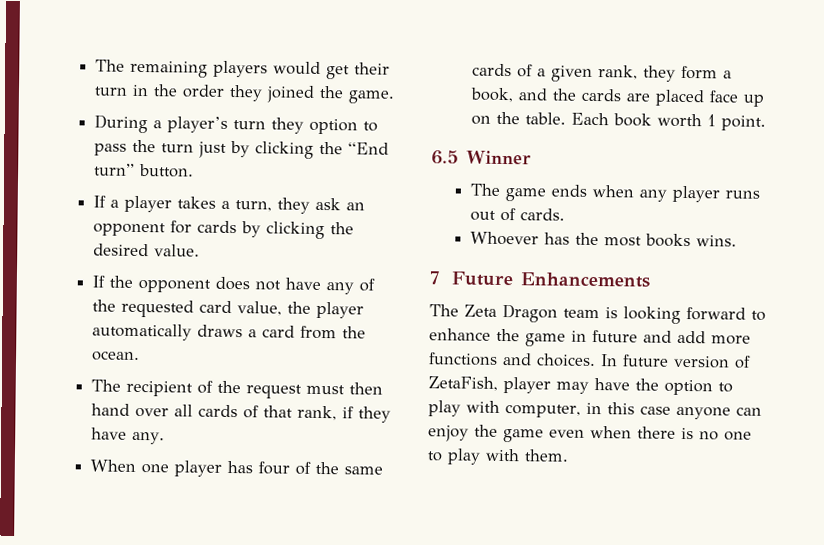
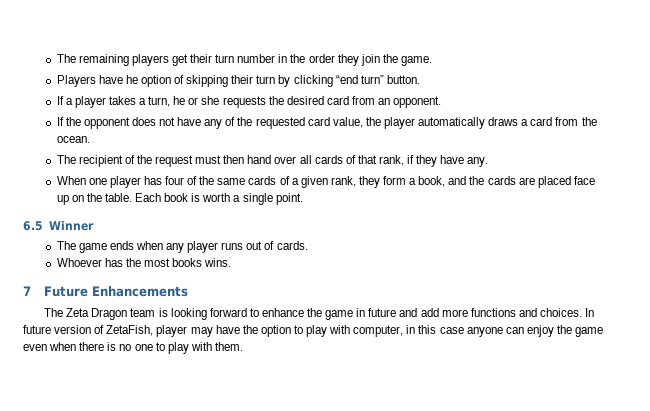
[272,61,321,75] would -> (169, 60) none
(128, 91) none -> [237,54,276,63] number
[265,85,315,103] joined -> [360,54,380,66] join
[93,114,378,135] [93,139,389,159] During a player’s turn they option to pass the turn just by clicking the “End -> [56,75,358,87] Players have he option of skipping their turn by clicking “end
[276,197,365,214] [92,220,354,240] [92,243,200,257] they ask an opponent for cards by clicking the desired value. -> [173,96,442,108] he or she requests the desired card from an opponent.
[656,113,716,128] worth 1 -> [191,193,273,205] is worth a single

